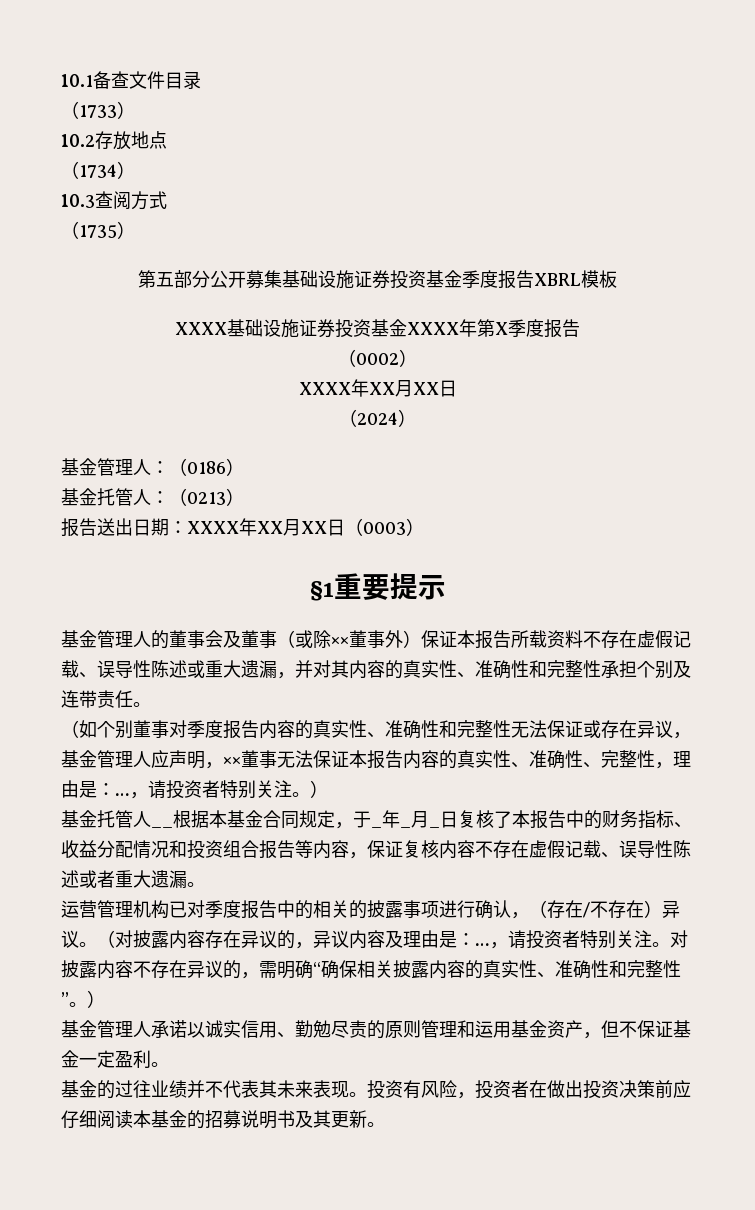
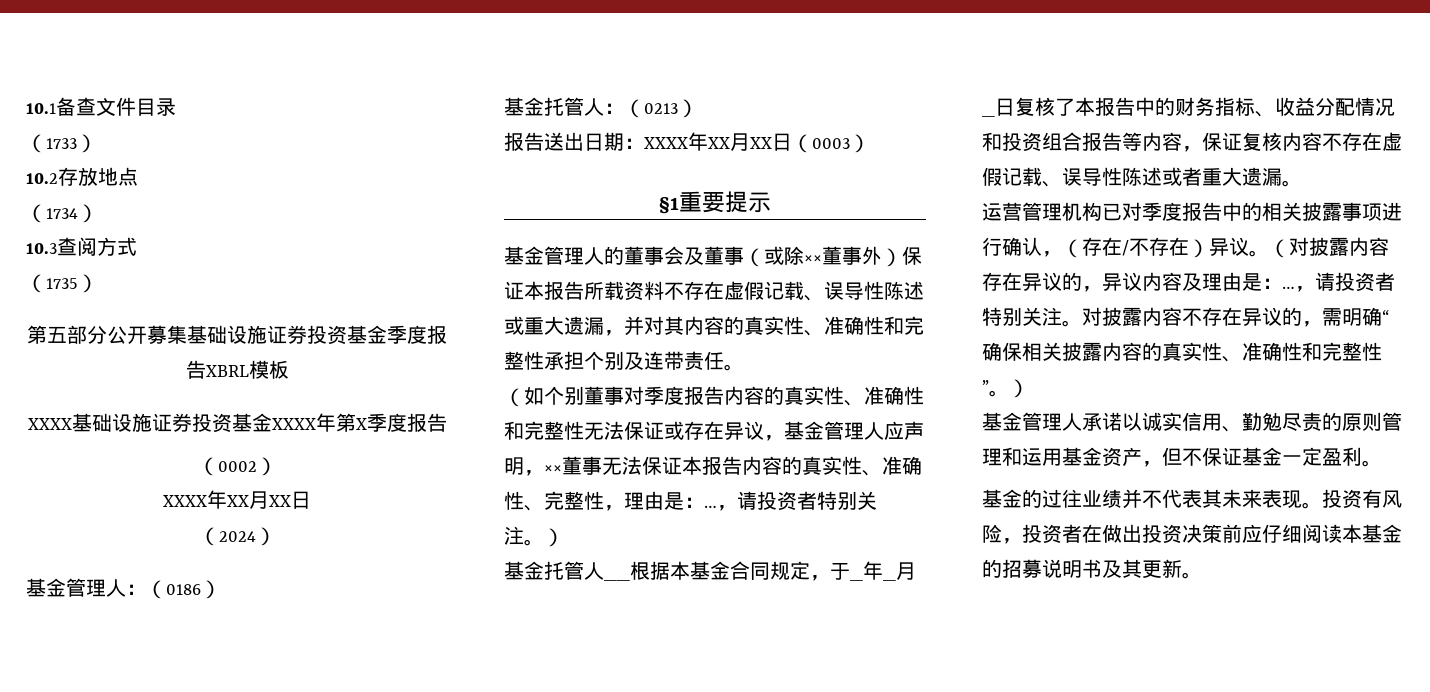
[349,900,367,919] 的 -> (1302, 211) none

